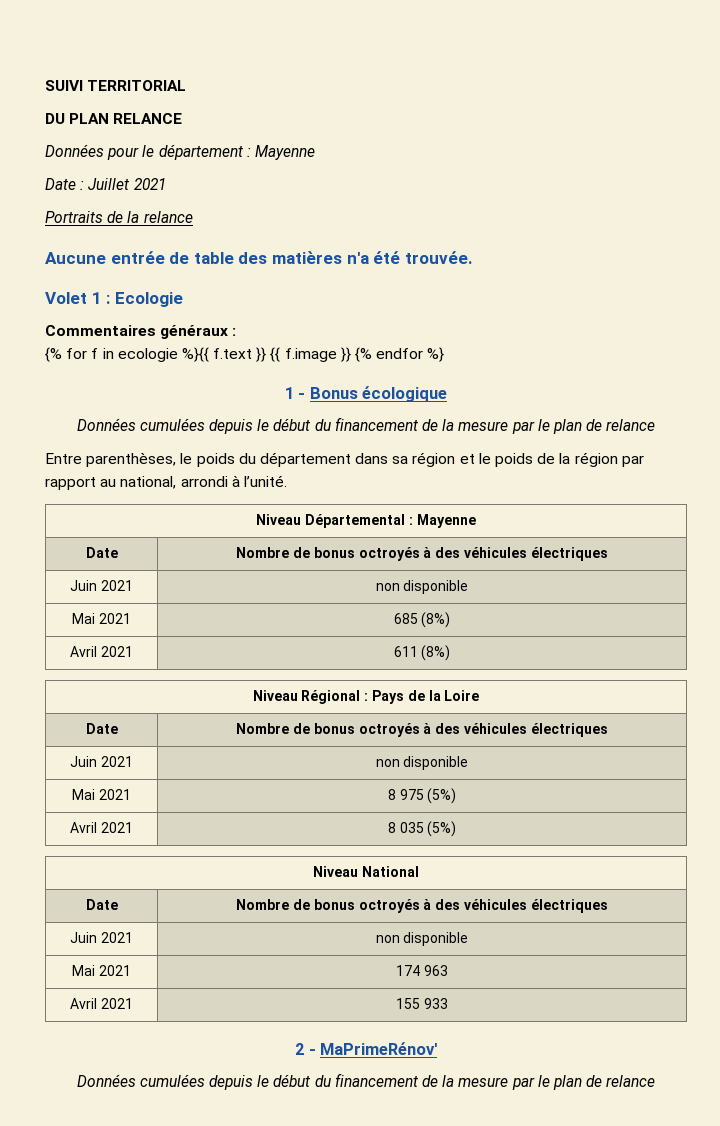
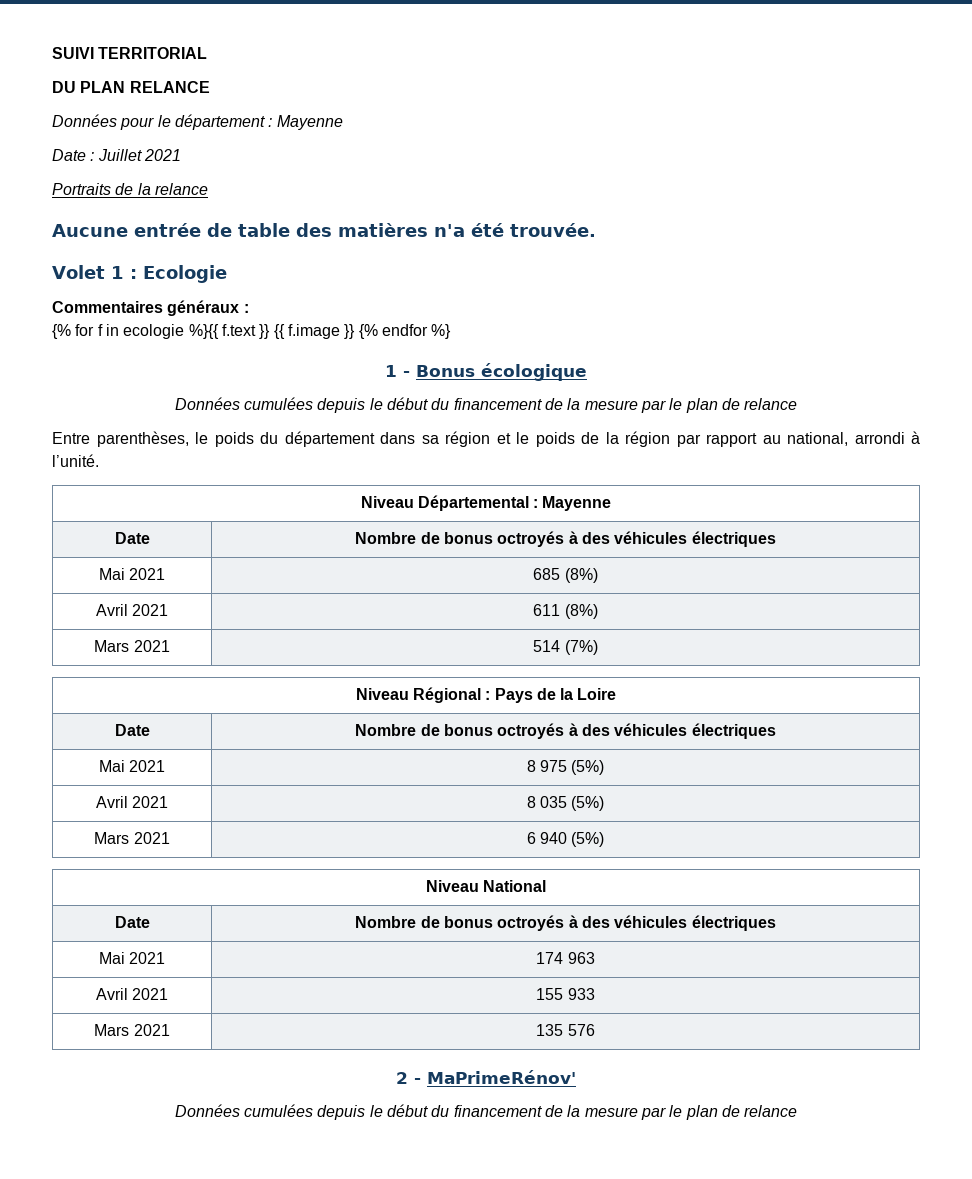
[70,580,133,591] [375,580,469,594] // Juin 2021 | non disponible -> (776, 539) none
(451, 653) none -> [94,640,170,652] [533,640,598,655] // Mars 2021 | 514 (7%)
[70,756,133,767] [375,756,469,770] // Juin 2021 | non disponible -> (776, 731) none
(457, 829) none -> [94,832,170,844] [526,832,605,847] // Mars 2021 | 6 940 (5%)
[70,932,133,943] [375,932,469,946] // Juin 2021 | non disponible -> (776, 923) none
(448, 1003) none -> [94,1024,170,1036] [536,1024,595,1036] // Mars 2021 | 135 576

